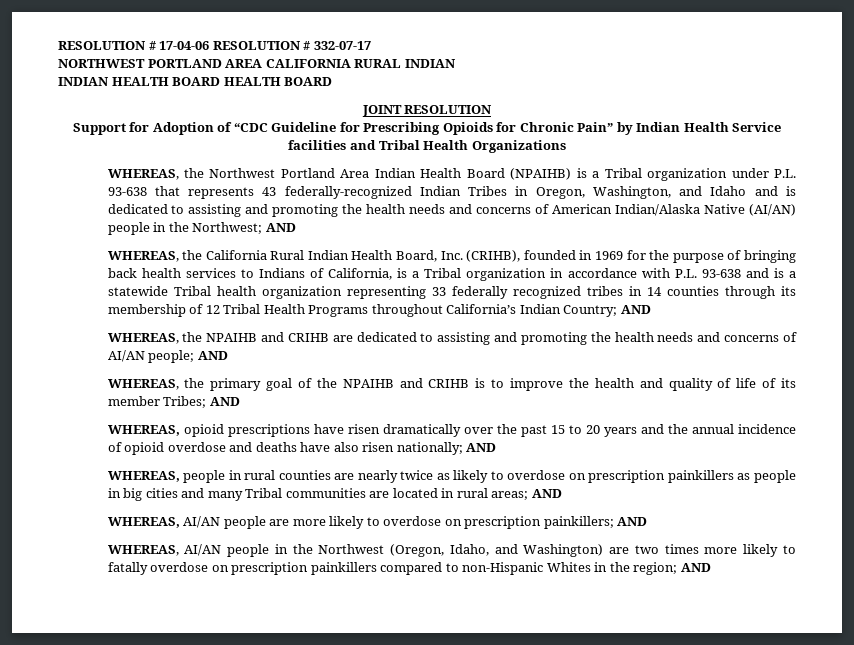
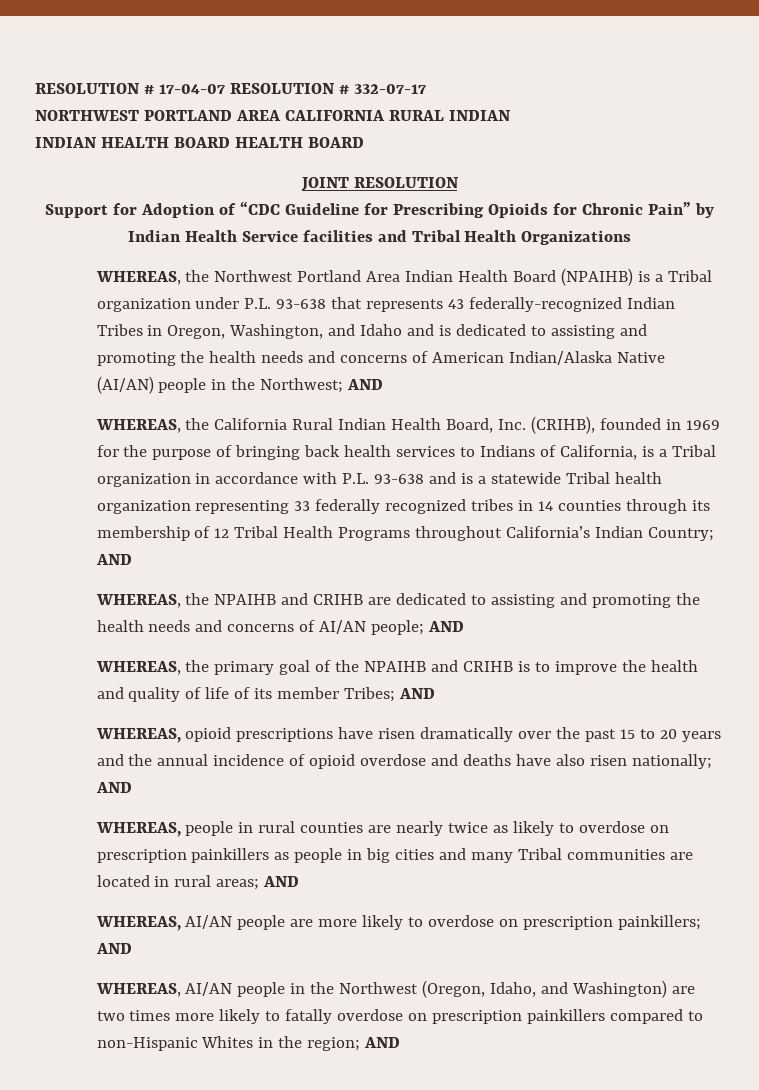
[58,41,210,50] RESOLUTION # 17-04-06 -> [35,83,225,94] RESOLUTION # 17-04-07

